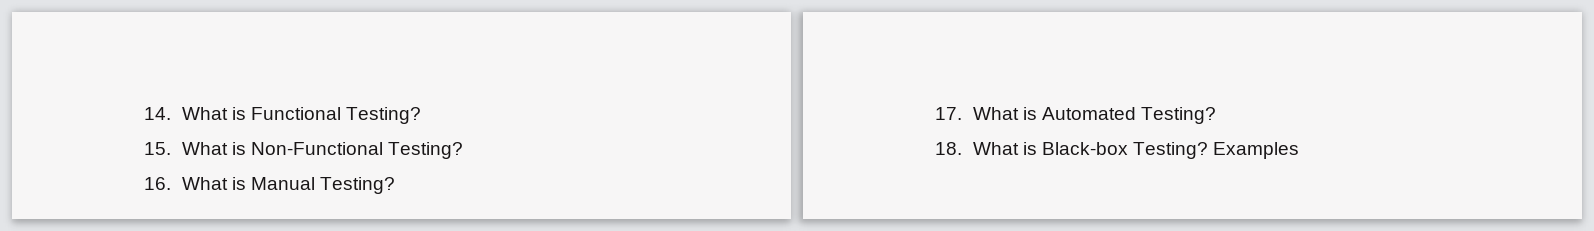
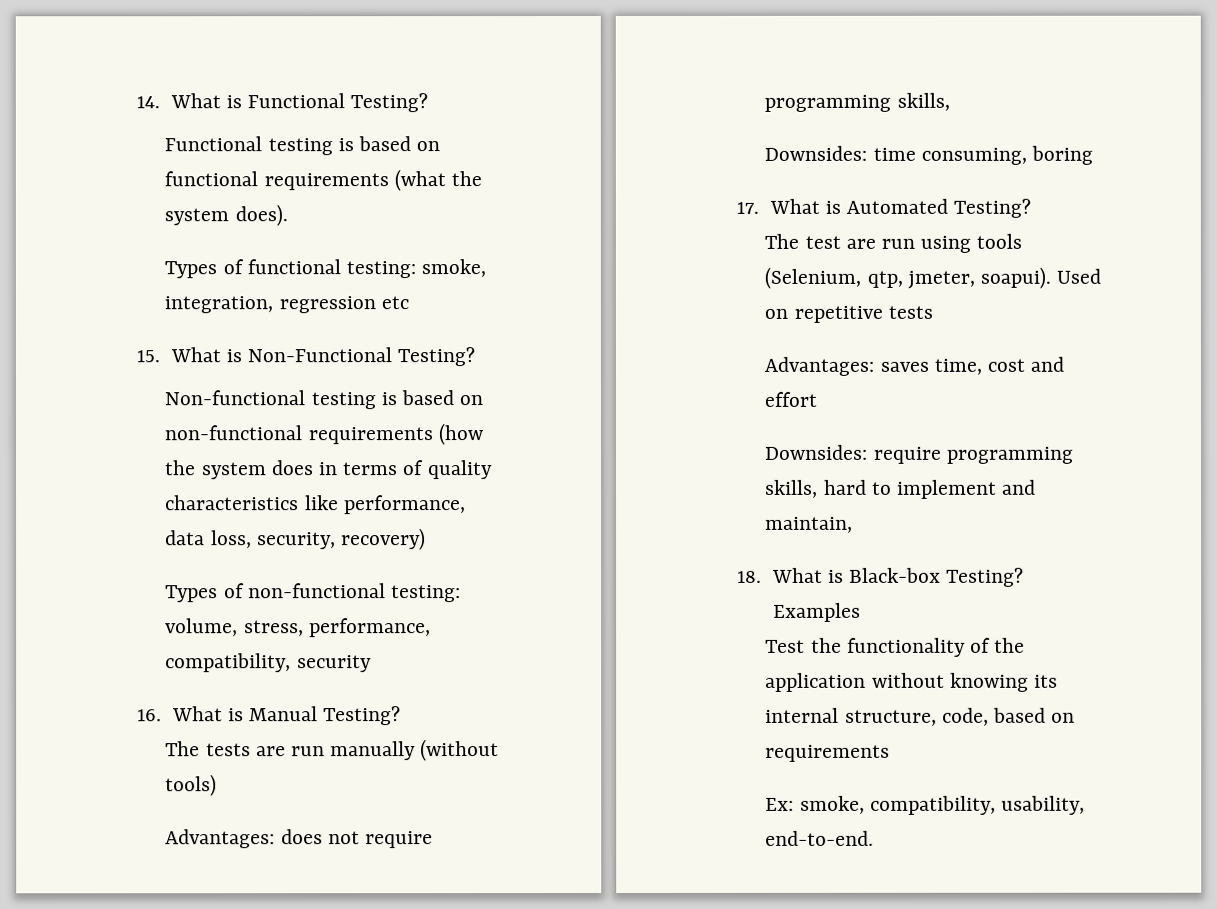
(422, 115) none -> [164,136,441,156] [164,169,483,192] [164,204,288,227] [164,259,487,279] [164,296,409,314] // Functional testing is based on functional requirements (what the system does). // Types of functional testing: smoke, integration, regression etc
(464, 150) none -> [164,390,484,410] [164,423,483,446] [165,460,493,480] [165,495,466,515] [165,528,427,551] [165,583,462,603] [165,618,431,638] [165,653,372,673] // Non-functional testing is based on non-functional requirements (how the system does in terms of quality characteristics like performance, data loss, security, recovery) // Types of non-functional testing: volume, stress, performance, compatibility, security
(396, 185) none -> [165,739,500,762] [165,774,218,797] [165,829,434,849] [764,92,950,112] [764,145,1094,165] // The tests are run manually (without tools) // Advantages: does not require programming skills, // Downsides: time consuming, boring
(1217, 115) none -> [764,233,1023,253] [764,266,1102,289] [764,305,933,323] [764,356,1065,376] [764,391,818,407] [764,444,1074,464] [765,479,1037,499] [765,516,854,533] // The test are run using tools (Selenium, qtp, jmeter, soapui). Used on repetitive tests // Advantages: saves time, cost and effort // Downsides: require programming skills, hard to implement and maintain,
(1300, 150) none -> [765,637,1026,657] [765,672,1059,692] [765,707,1076,726] [765,744,891,762] [765,795,1086,815] [765,830,875,846] // Test the functionality of the application without knowing its internal structure, code, based on requirements // Ex: smoke, compatibility, usability, end-to-end.

